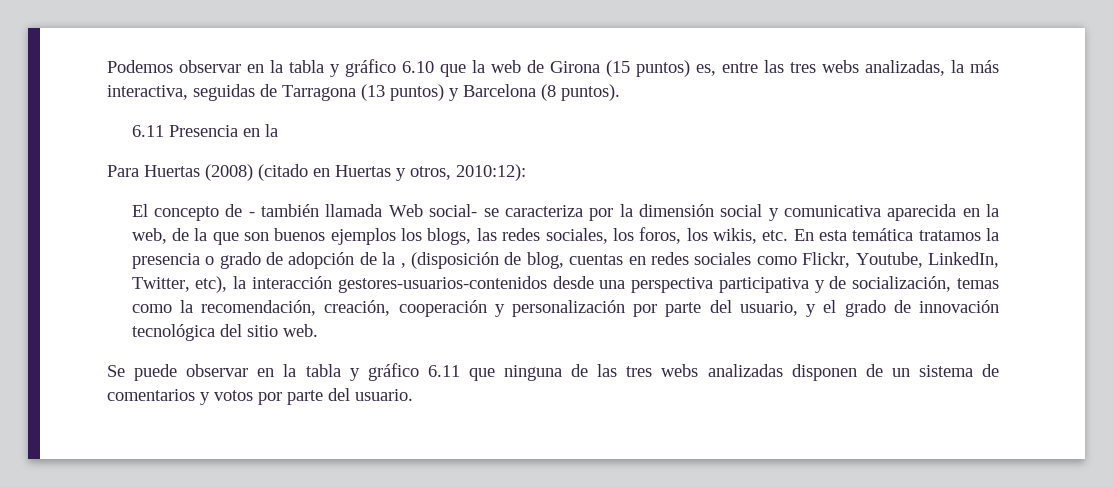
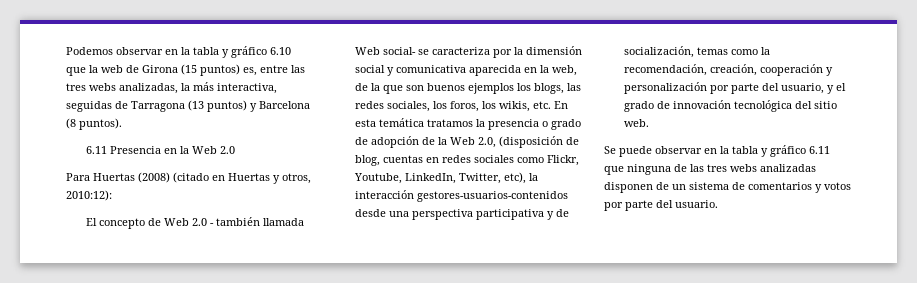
(278, 130) none -> [191,146,235,154] Web 2.0
(243, 210) none -> [163,218,207,226] Web 2.0
[400,263,406,268] , -> [449,137,496,148] Web 2.0,

